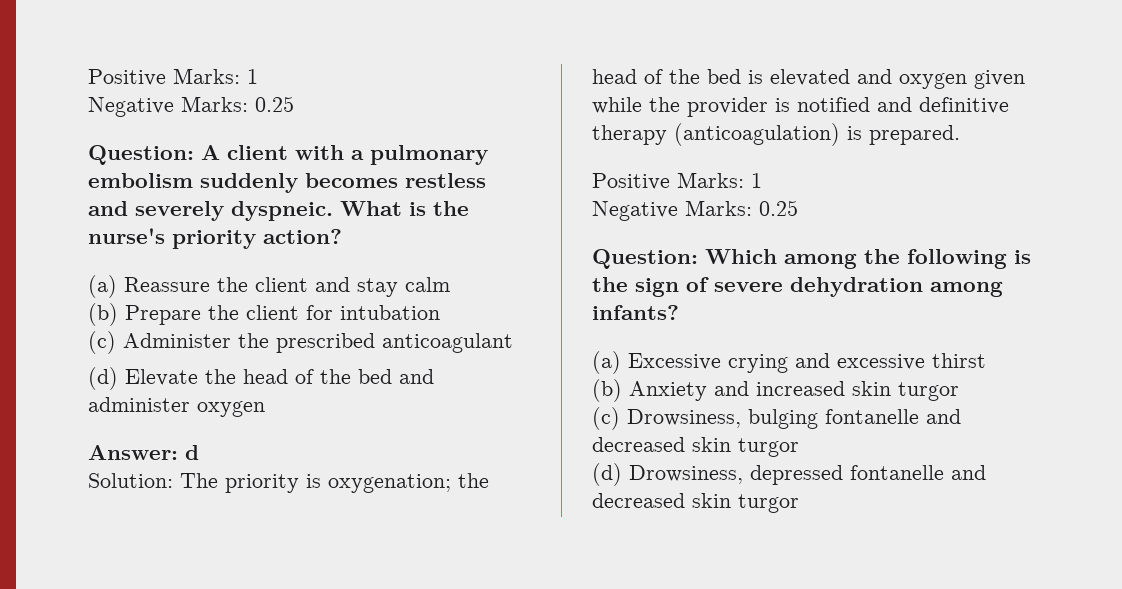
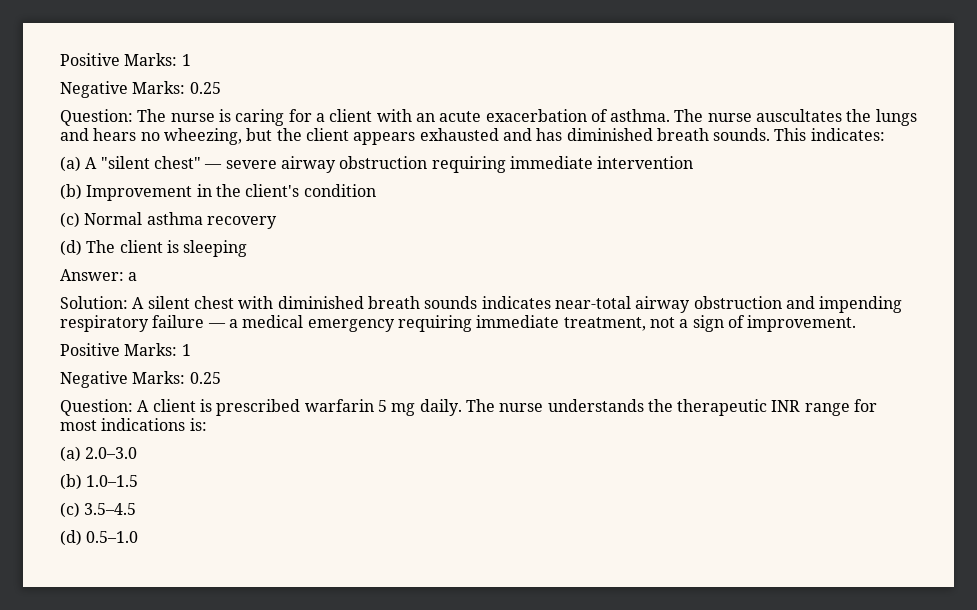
[88,68,258,86] [88,96,294,117] [88,145,488,165] [88,173,486,193] [88,201,469,221] [88,228,342,249] [88,275,450,298] [88,303,440,326] [88,331,513,354] [88,367,434,390] [88,397,265,417] [88,445,199,460] [88,473,489,493] [592,69,1025,89] [592,97,1009,117] [592,123,960,146] [592,172,762,190] [592,200,798,221] [592,249,1031,269] [592,277,1003,297] [592,305,679,320] [592,351,986,374] [592,379,959,402] [592,407,961,430] [592,437,799,457] [592,463,986,486] [592,493,799,513] Positive Marks: 1 // Negative Marks: 0.25 // Question: A client with a pulmonary embolism suddenly becomes restless and severely dyspneic. What is the nurse's priority action? // (a) Reassure the client and stay calm // (b) Prepare the client for intubation // (c) Administer the prescribed anticoagulant // (d) Elevate the head of the bed and administer oxygen // Answer: d // Solution: The priority is oxygenation; the head of the bed is elevated and oxygen given while the provider is notified and definitive therapy (anticoagulation) is prepared. // Positive Marks: 1 // Negative Marks: 0.25 // Question: Which among the following is the sign of severe dehydration among infants? // (a) Excessive crying and excessive thirst // (b) Anxiety and increased skin turgor // (c) Drowsiness, bulging fontanelle and decreased skin turgor // (d) Drowsiness, depressed fontanelle and decreased skin turgor -> [60,53,191,66] [60,81,221,98] [60,109,917,126] [60,128,885,145] [60,156,694,173] [60,184,376,201] [60,212,277,229] [60,240,248,257] [60,269,138,281] [60,296,903,313] [60,315,857,332] [60,343,191,356] [60,371,221,388] [60,399,878,416] [60,418,207,431] [60,446,138,462] [60,474,139,490] [60,502,137,518] [60,530,139,546] Positive Marks: 1 // Negative Marks: 0.25 // Question: The nurse is caring for a client with an acute exacerbation of asthma. The nurse auscultates the lungs and hears no wheezing, but the client appears exhausted and has diminished breath sounds. This indicates: // (a) A "silent chest" — severe airway obstruction requiring immediate intervention // (b) Improvement in the client's condition // (c) Normal asthma recovery // (d) The client is sleeping // Answer: a // Solution: A silent chest with diminished breath sounds indicates near-total airway obstruction and impending respiratory failure — a medical emergency requiring immediate treatment, not a sign of improvement. // Positive Marks: 1 // Negative Marks: 0.25 // Question: A client is prescribed warfarin 5 mg daily. The nurse understands the therapeutic INR range for most indications is: // (a) 2.0–3.0 // (b) 1.0–1.5 // (c) 3.5–4.5 // (d) 0.5–1.0

